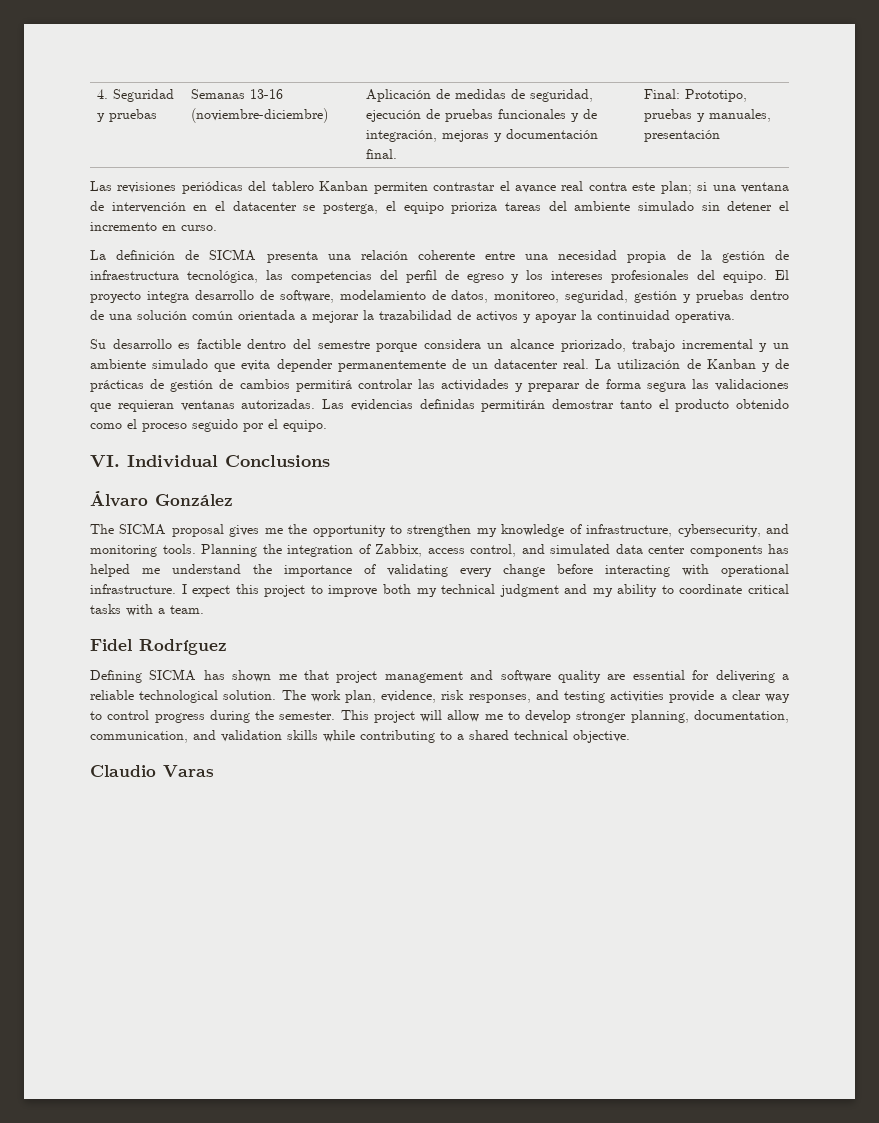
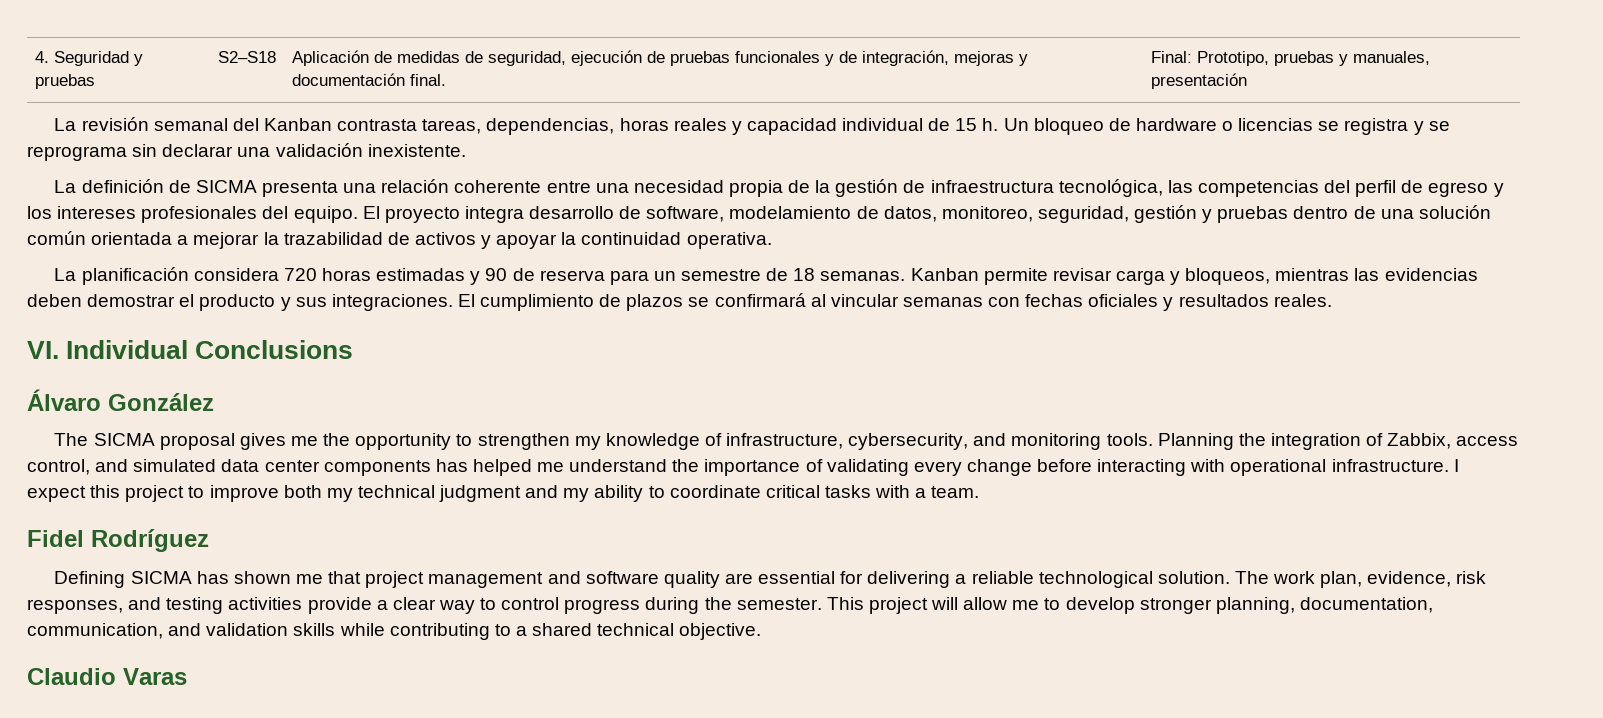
[191,89,284,99] [191,108,329,123] Semanas 13-16 (noviembre-diciembre) -> [217,51,276,63] S2–S18
[90,181,789,194] [90,201,789,214] [90,222,217,231] Las revisiones periódicas del tablero Kanban permiten contrastar el avance real contra este plan; si una ventana de intervención en el datacenter se posterga, el equipo prioriza tareas del ambiente simulado sin detener el incremento en curso. -> [54,117,1450,135] [27,143,466,161] La revisión semanal del Kanban contrasta tareas, dependencias, horas reales y capacidad individual de 15 h. Un bloqueo de hardware o licencias se registra y se reprograma sin declarar una validación inexistente.
[90,339,790,352] [90,359,789,372] [90,379,789,392] [90,399,789,412] [90,419,327,432] Su desarrollo es factible dentro del semestre porque considera un alcance priorizado, trabajo incremental y un ambiente simulado que evita depender permanentemente de un datacenter real. La utilización de Kanban y de prácticas de gestión de cambios permitirá controlar las actividades y preparar de forma segura las validaciones que requieran ventanas autorizadas. Las evidencias definidas permitirán demostrar tanto el producto obtenido como el proceso seguido por el equipo. -> [54,267,1478,285] [27,293,1332,311] La planificación considera 720 horas estimadas y 90 de reserva para un semestre de 18 semanas. Kanban permite revisar carga y bloqueos, mientras las evidencias deben demostrar el producto y sus integraciones. El cumplimiento de plazos se confirmará al vincular semanas con fechas oficiales y resultados reales.

